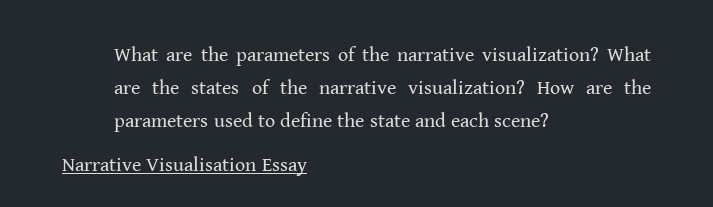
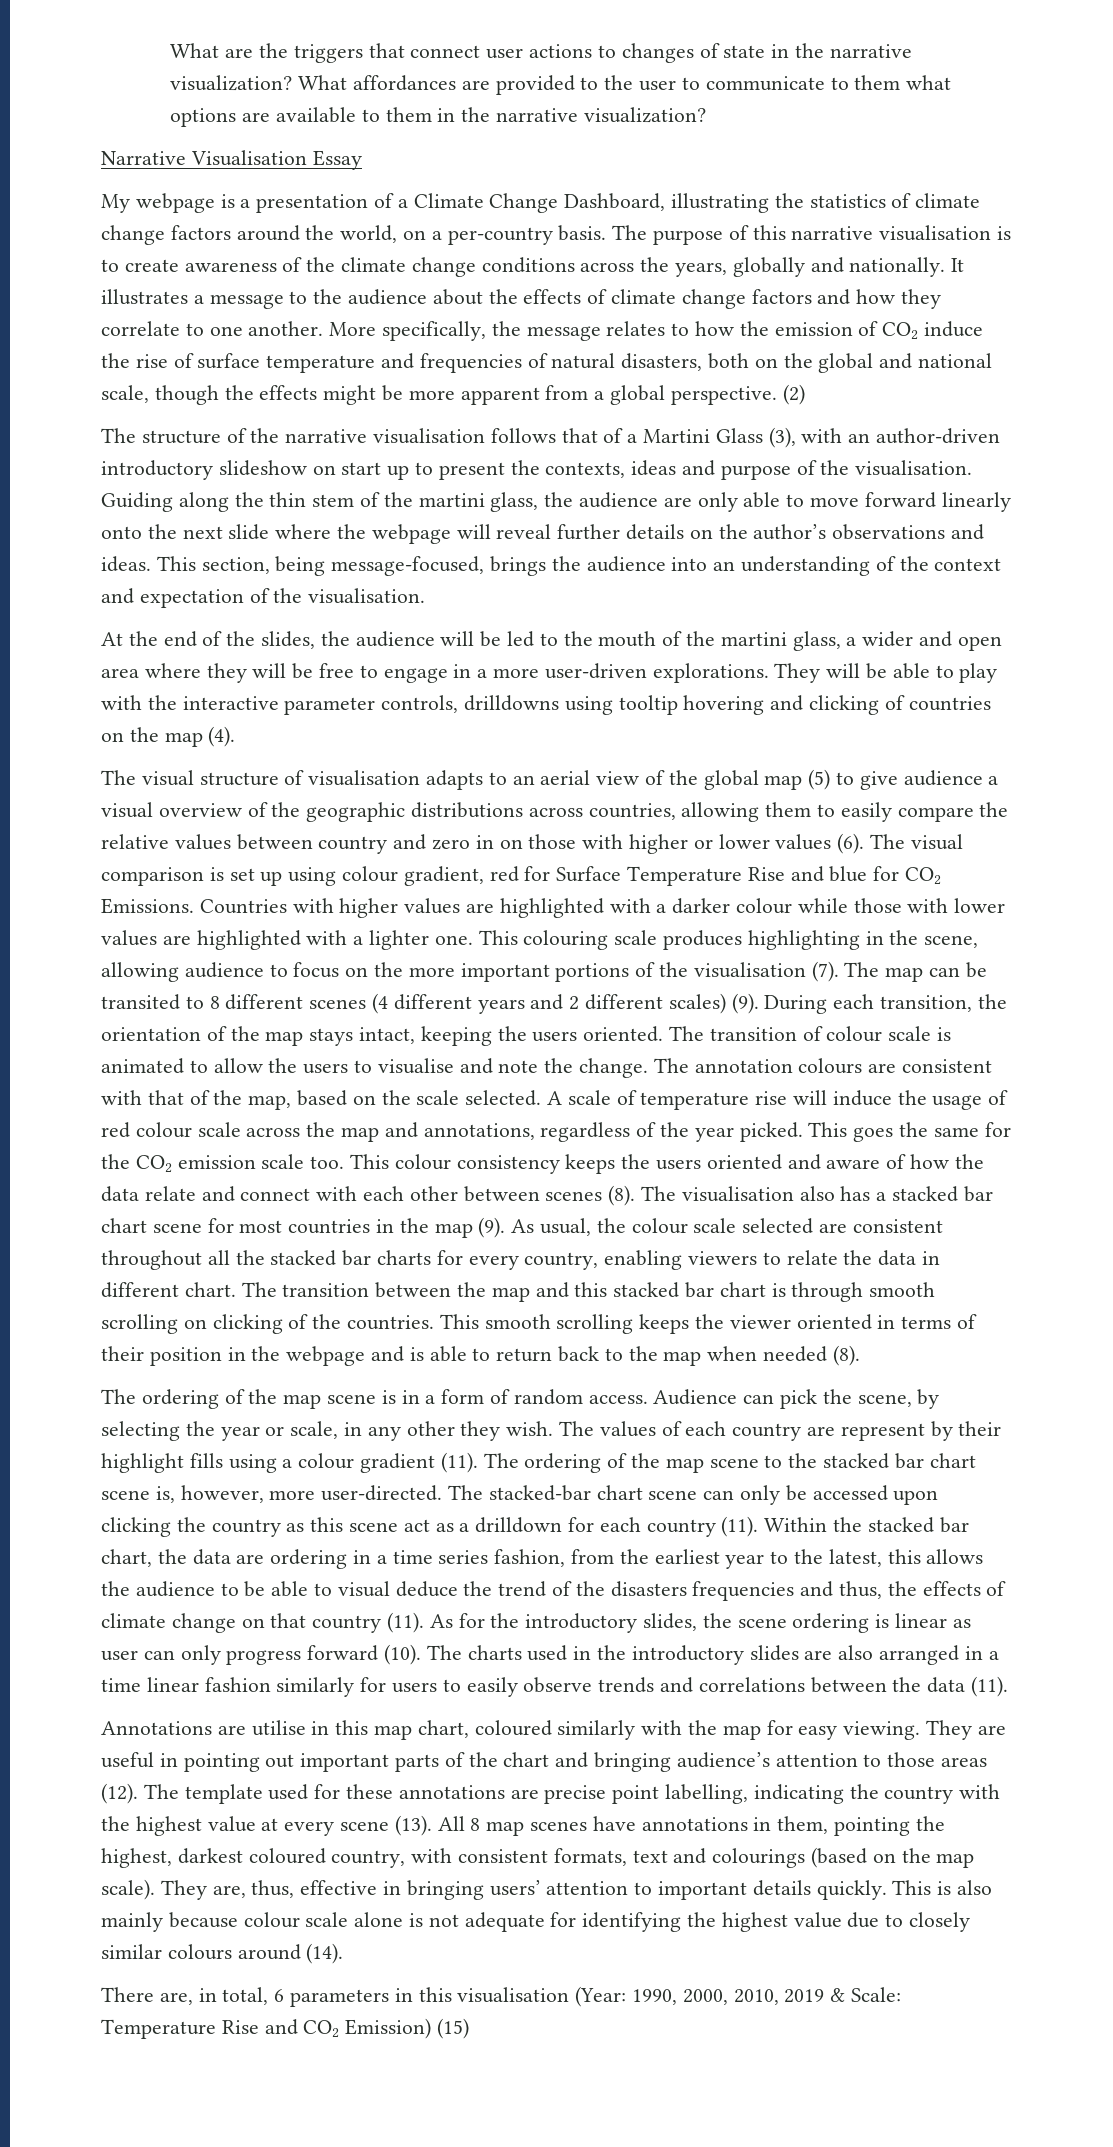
[114,46,651,66] [114,79,652,94] [114,112,550,132] [62,156,307,176] What are the parameters of the narrative visualization? What are the states of the narrative visualization? How are the parameters used to define the state and each scene? // Narrative Visualisation Essay -> [170,43,912,63] [170,75,952,95] [170,107,706,127] [101,150,362,170] [101,193,981,213] [101,225,1012,245] [101,257,965,277] [101,289,942,309] [101,321,984,341] [101,353,993,373] [101,384,805,405] [101,427,1001,448] [101,460,973,480] [101,492,1011,512] [101,524,985,544] [101,556,1002,576] [101,588,426,608] [101,631,1002,651] [101,663,998,683] [101,695,991,715] [101,726,236,747] [101,769,999,790] [101,802,1009,822] [101,833,963,854] [101,866,942,886] [101,898,1006,918] [101,930,979,950] [101,961,987,982] [101,993,1007,1014] [101,1026,952,1046] [101,1058,993,1078] [101,1090,1009,1110] [101,1122,1011,1142] [101,1154,984,1174] [101,1185,993,1206] [101,1217,943,1238] [101,1250,941,1270] [101,1282,936,1302] [101,1314,978,1334] [101,1345,860,1366] [101,1389,940,1409] [101,1421,1002,1441] [101,1452,976,1473] [101,1485,939,1505] [101,1516,969,1537] [101,1549,984,1569] [101,1581,1007,1601] [101,1612,971,1633] [101,1644,999,1665] [101,1676,1009,1697] [101,1720,1006,1740] [101,1752,988,1772] [101,1783,1001,1804] [101,1815,945,1836] [101,1847,975,1868] [101,1879,993,1900] [101,1912,971,1932] [101,1943,344,1964] [101,1986,902,2007] [101,2018,470,2039] What are the triggers that connect user actions to changes of state in the narrative visualization? What affordances are provided to the user to communicate to them what options are available to them in the narrative visualization? // Narrative Visualisation Essay // My webpage is a presentation of a Climate Change Dashboard, illustrating the statistics of climate change factors around the world, on a per-country basis. The purpose of this narrative visualisation is to create awareness of the climate change conditions across the years, globally and nationally. It illustrates a message to the audience about the effects of climate change factors and how they correlate to one another. More specifically, the message relates to how the emission of CO2 induce the rise of surface temperature and frequencies of natural disasters, both on the global and national scale, though the effects might be more apparent from a global perspective. (2) // The structure of the narrative visualisation follows that of a Martini Glass (3), with an author-driven introductory slideshow on start up to present the contexts, ideas and purpose of the visualisation. Guiding along the thin stem of the martini glass, the audience are only able to move forward linearly onto the next slide where the webpage will reveal further details on the author’s observations and ideas. This section, being message-focused, brings the audience into an understanding of the context and expectation of the visualisation. // At the end of the slides, the audience will be led to the mouth of the martini glass, a wider and open area where they will be free to engage in a more user-driven explorations. They will be able to play with the interactive parameter controls, drilldowns using tooltip hovering and clicking of countries on the map (4). // The visual structure of visualisation adapts to an aerial view of the global map (5) to give audience a visual overview of the geographic distributions across countries, allowing them to easily compare the relative values between country and zero in on those with higher or lower values (6). The visual comparison is set up using colour gradient, red for Surface Temperature Rise and blue for CO2 Emissions. Countries with higher values are highlighted with a darker colour while those with lower values are highlighted with a lighter one. This colouring scale produces highlighting in the scene, allowing audience to focus on the more important portions of the visualisation (7). The map can be transited to 8 different scenes (4 different years and 2 different scales) (9). During each transition, the orientation of the map stays intact, keeping the users oriented. The transition of colour scale is animated to allow the users to visualise and note the change. The annotation colours are consistent with that of the map, based on the scale selected. A scale of temperature rise will induce the usage of red colour scale across the map and annotations, regardless of the year picked. This goes the same for the CO2 emission scale too. This colour consistency keeps the users oriented and aware of how the data relate and connect with each other between scenes (8). The visualisation also has a stacked bar chart scene for most countries in the map (9). As usual, the colour scale selected are consistent throughout all the stacked bar charts for every country, enabling viewers to relate the data in different chart. The transition between the map and this stacked bar chart is through smooth scrolling on clicking of the countries. This smooth scrolling keeps the viewer oriented in terms of their position in the webpage and is able to return back to the map when needed (8). // The ordering of the map scene is in a form of random access. Audience can pick the scene, by selecting the year or scale, in any other they wish. The values of each country are represent by their highlight fills using a colour gradient (11). The ordering of the map scene to the stacked bar chart scene is, however, more user-directed. The stacked-bar chart scene can only be accessed upon clicking the country as this scene act as a drilldown for each country (11). Within the stacked bar chart, the data are ordering in a time series fashion, from the earliest year to the latest, this allows the audience to be able to visual deduce the trend of the disasters frequencies and thus, the effects of climate change on that country (11). As for the introductory slides, the scene ordering is linear as user can only progress forward (10). The charts used in the introductory slides are also arranged in a time linear fashion similarly for users to easily observe trends and correlations between the data (11). // Annotations are utilise in this map chart, coloured similarly with the map for easy viewing. They are useful in pointing out important parts of the chart and bringing audience’s attention to those areas (12). The template used for these annotations are precise point labelling, indicating the country with the highest value at every scene (13). All 8 map scenes have annotations in them, pointing the highest, darkest coloured country, with consistent formats, text and colourings (based on the map scale). They are, thus, effective in bringing users’ attention to important details quickly. This is also mainly because colour scale alone is not adequate for identifying the highest value due to closely similar colours around (14). // There are, in total, 6 parameters in this visualisation (Year: 1990, 2000, 2010, 2019 & Scale: Temperature Rise and CO2 Emission) (15)

